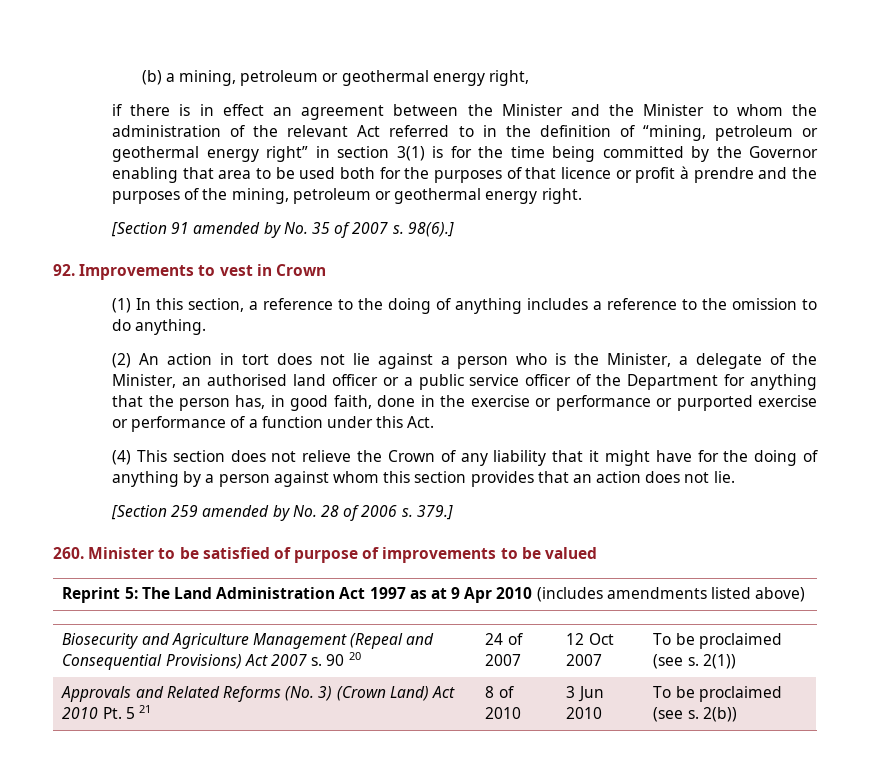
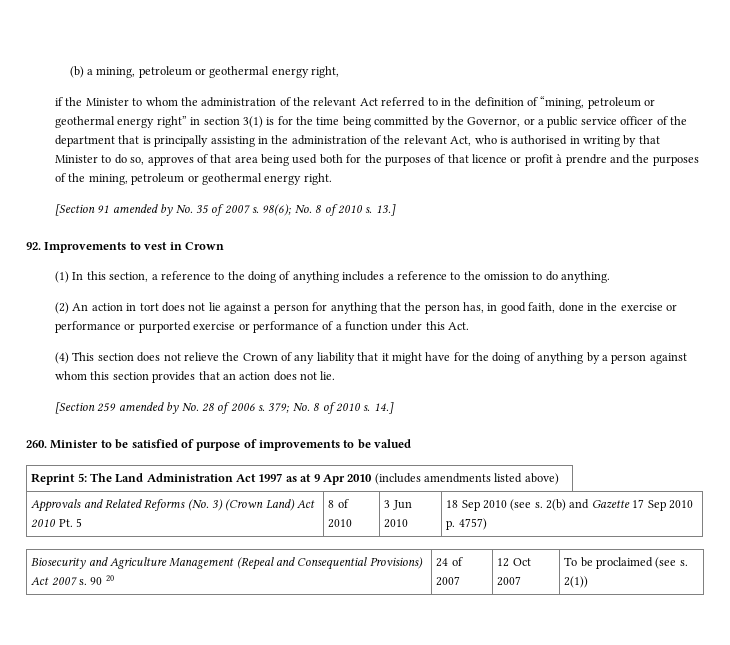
[130,104,601,120] there is in effect an agreement between the Minister and -> (64, 101) none
[748,146,818,158] [112,167,295,183] Governor enabling that area to be -> [467,116,687,128] [55,135,660,147] [55,154,290,166] Governor, or a public service officer of the department that is principally assisting in the administration of the relevant Act, who is authorised in writing by that Minister to do so, approves of that area being
[407,222,454,237] 98(6).] -> [262,204,396,216] 98(6); No. 8 of 2010 s. 13.]
[516,353,818,369] [112,374,719,390] who is the Minister, a delegate of the Minister, an authorised land officer or a public service officer of the Department -> (309, 309) none
[416,505,453,520] 379.] -> [268,402,394,414] 379; No. 8 of 2010 s. 14.]
(806, 594) none -> [31,499,316,512] [31,518,82,528] [328,499,349,508] [328,519,353,528] [384,500,412,510] [384,519,409,528] [446,499,693,511] [446,518,487,530] // Approvals and Related Reforms (No. 3) (Crown Land) Act 2010 Pt. 5 | 8 of 2010 | 3 Jun 2010 | 18 Sep 2010 (see s. 2(b) and Gazette 17 Sep 2010 p. 4757)
[61,686,455,702] [62,705,152,719] [485,686,514,698] [485,707,522,719] [566,686,604,702] [566,707,603,719] [653,686,782,702] [653,707,737,722] // Approvals and Related Reforms (No. 3) (Crown Land) Act 2010 Pt. 5 21 | 8 of 2010 | 3 Jun 2010 | To be proclaimed (see s. 2(b)) -> (589, 582) none

